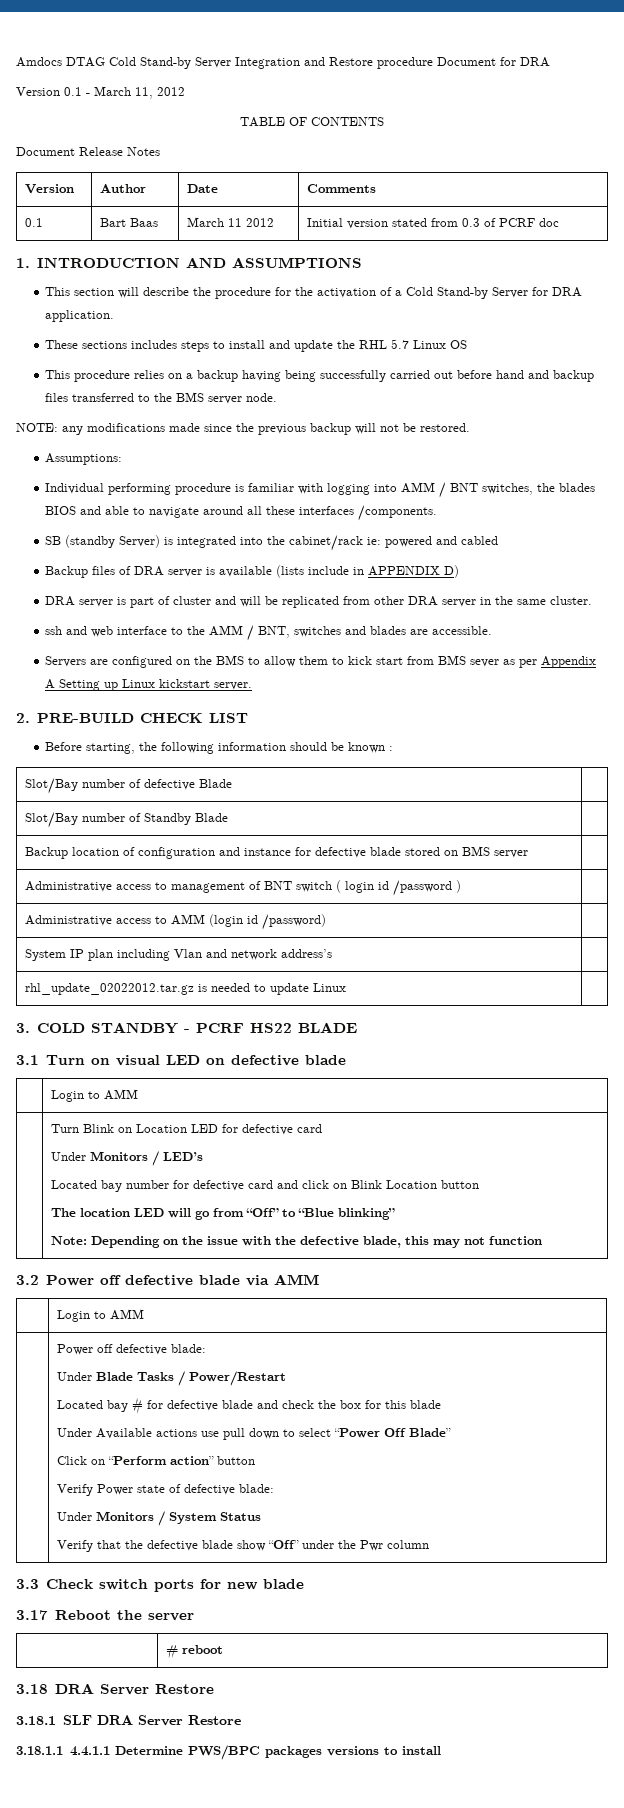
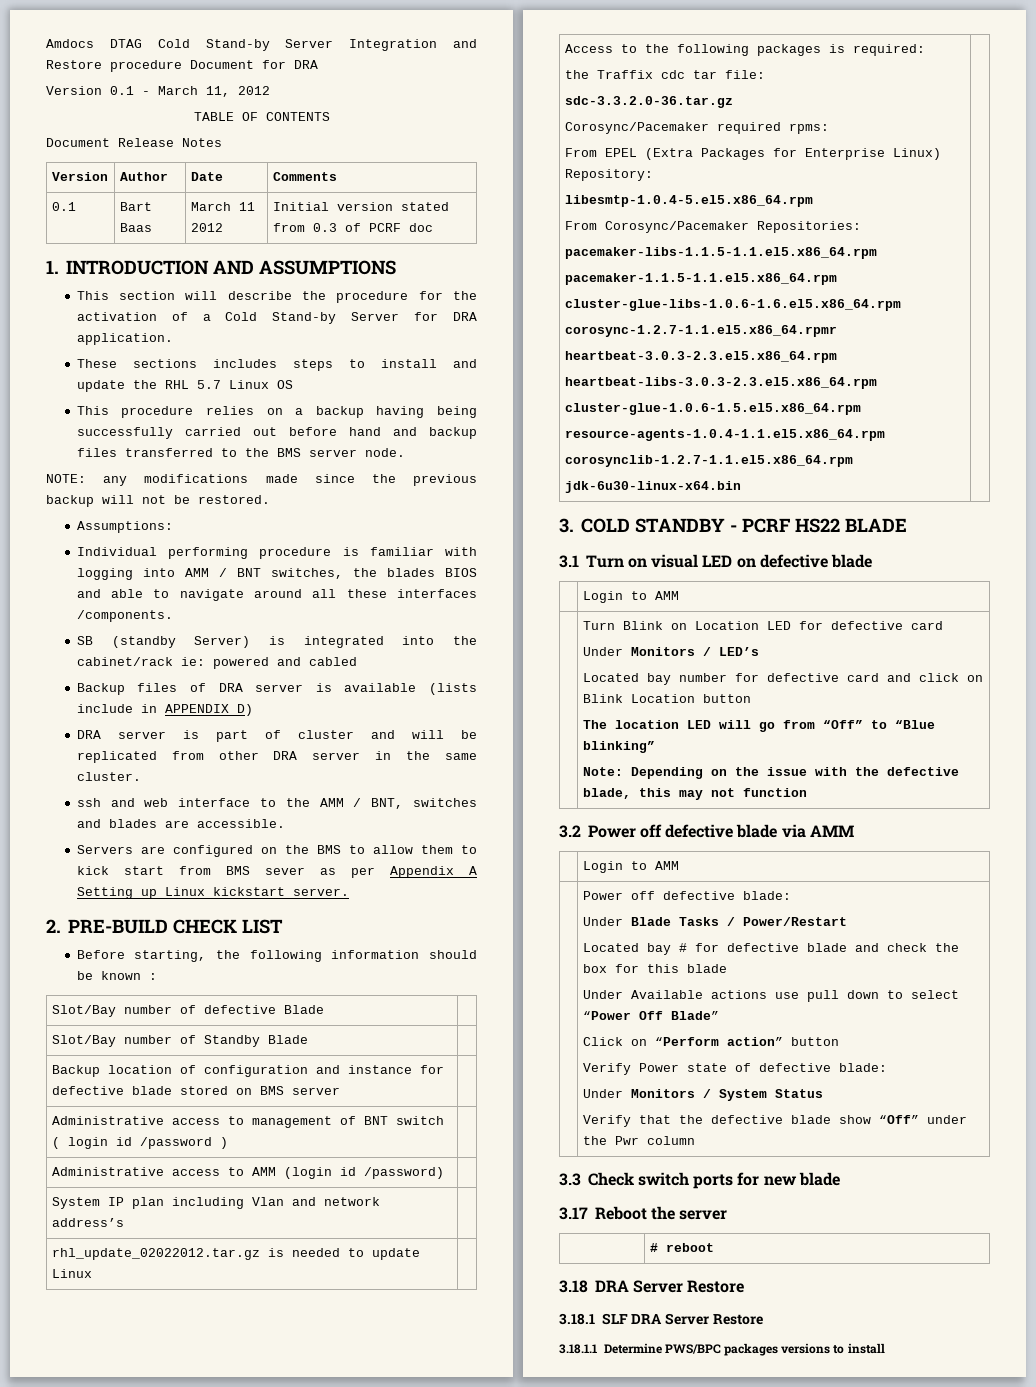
(346, 987) none -> [564,44,925,56] [564,70,765,79] [564,96,733,108] [564,122,829,134] [564,148,941,160] [564,169,653,181] [564,195,813,207] [564,221,861,233] [564,247,877,259] [564,273,837,285] [564,299,901,311] [564,325,837,337] [564,351,837,363] [564,377,877,389] [564,403,861,415] [564,429,885,441] [564,455,853,467] [564,481,741,493] // Access to the following packages is required: // the Traffix cdc tar file: // sdc-3.3.2.0-36.tar.gz // Corosync/Pacemaker required rpms: // From EPEL (Extra Packages for Enterprise Linux) Repository: // libesmtp-1.0.4-5.el5.x86_64.rpm // From Corosync/Pacemaker Repositories: // pacemaker-libs-1.1.5-1.1.el5.x86_64.rpm // pacemaker-1.1.5-1.1.el5.x86_64.rpm // cluster-glue-libs-1.0.6-1.6.el5.x86_64.rpm // corosync-1.2.7-1.1.el5.x86_64.rpmr // heartbeat-3.0.3-2.3.el5.x86_64.rpm // heartbeat-libs-3.0.3-2.3.el5.x86_64.rpm // cluster-glue-1.0.6-1.5.el5.x86_64.rpm // resource-agents-1.0.4-1.1.el5.x86_64.rpm // corosynclib-1.2.7-1.1.el5.x86_64.rpm // jdk-6u30-linux-x64.bin |
[69,1746,110,1756] 4.4.1.1 -> (597, 1349) none

